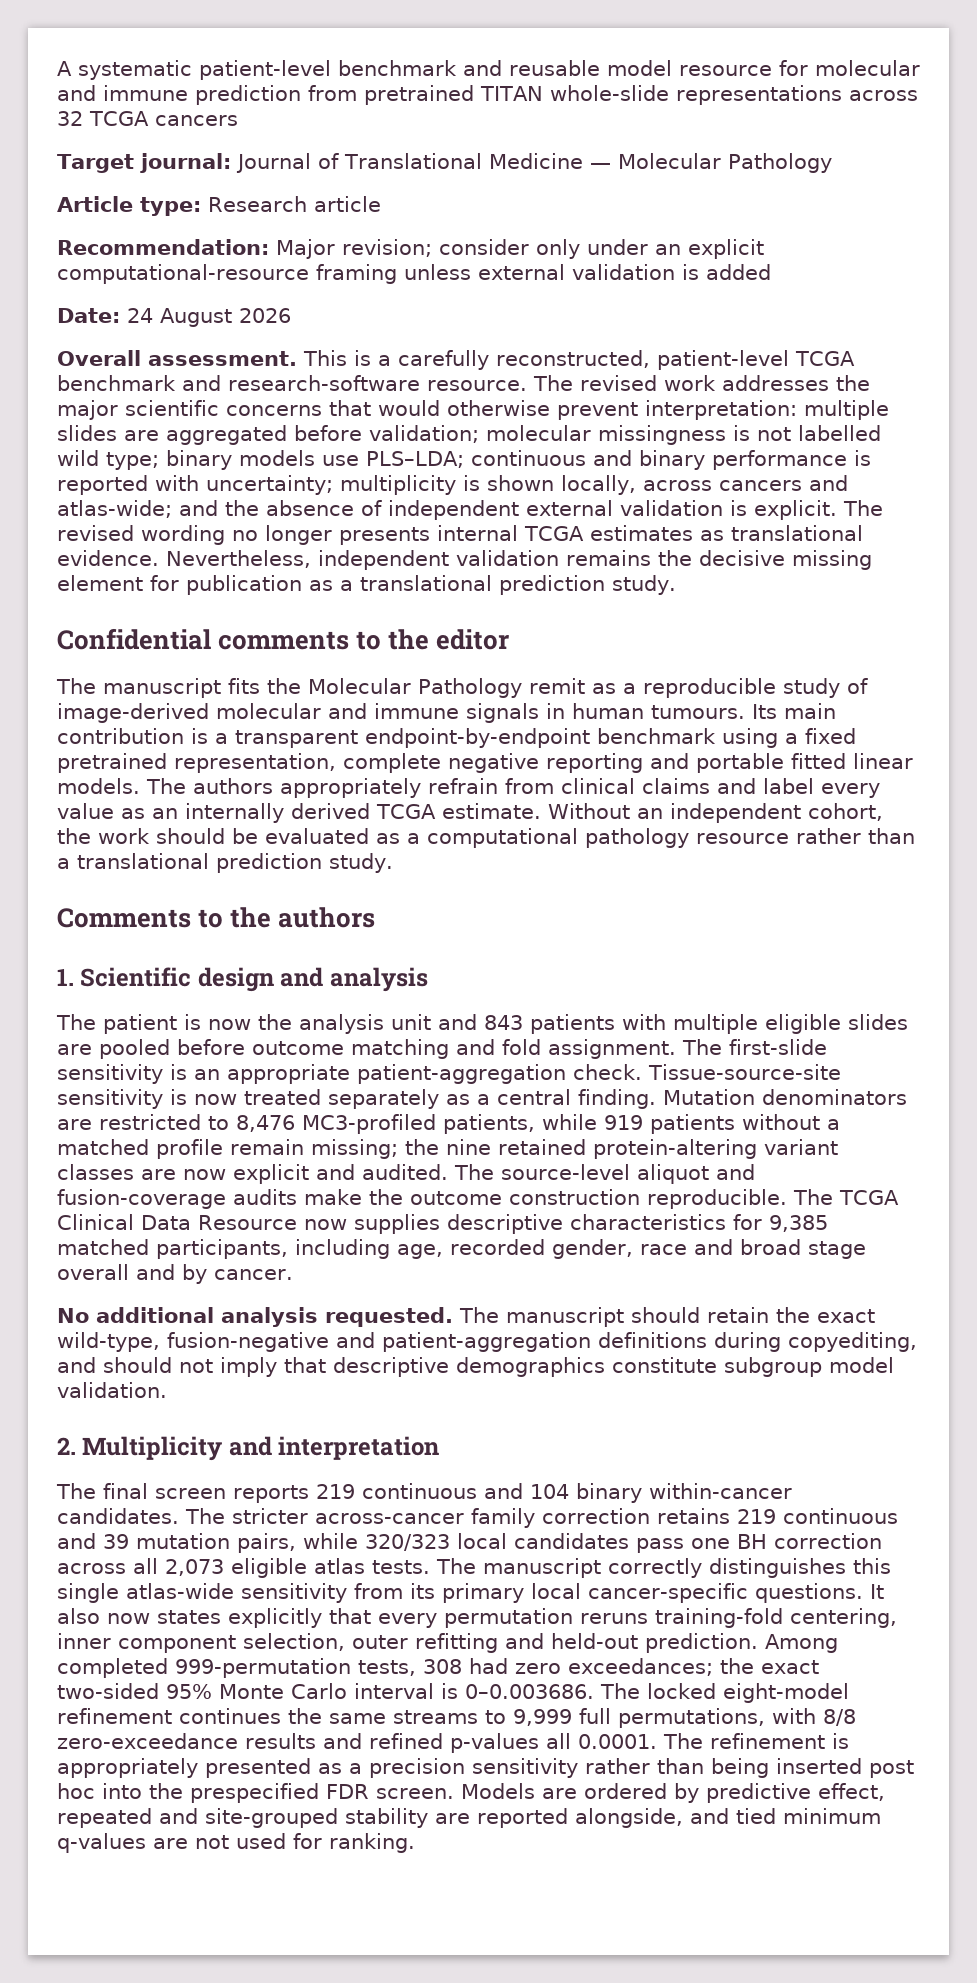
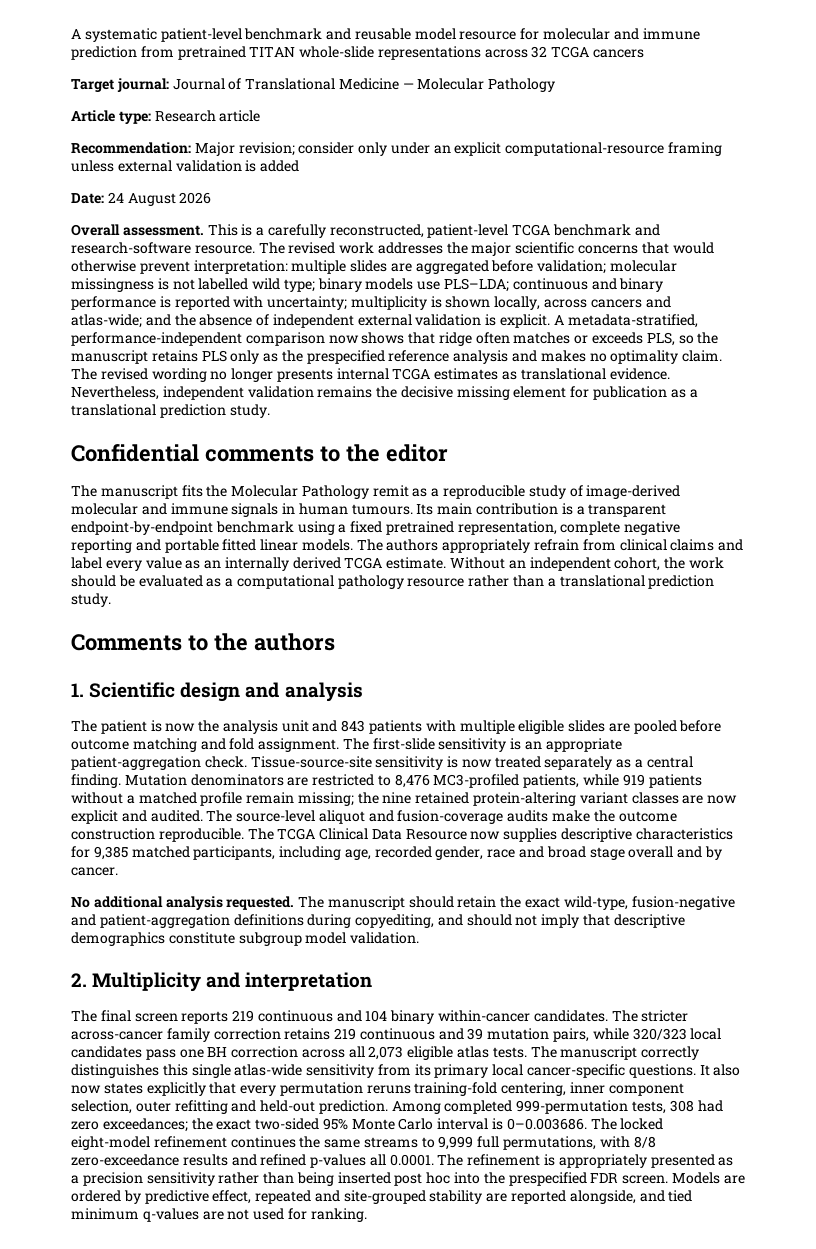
(837, 510) none -> [553,314,698,328] [71,332,719,346] [71,350,723,364] A metadata-stratified, performance-independent comparison now shows that ridge often matches or exceeds PLS, so the manuscript retains PLS only as the prespecified reference analysis and makes no optimality claim.

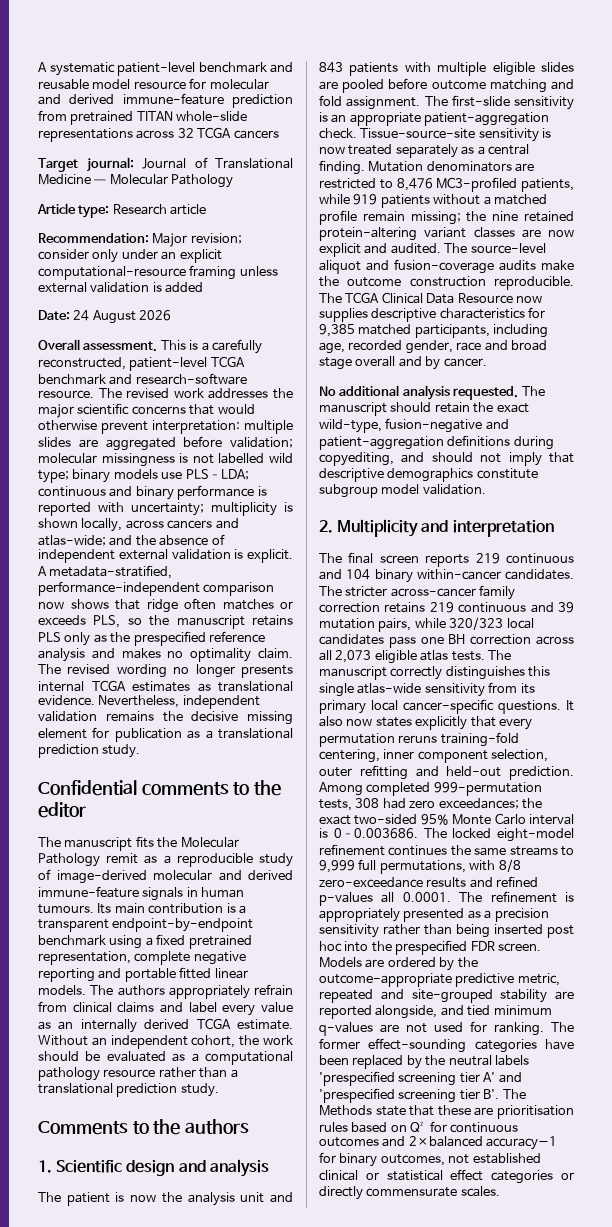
[642,28,700,40] immune -> [69,93,224,105] derived immune-feature
[170,503,228,515] immune -> [248,870,293,880] [38,886,139,898] derived immune-feature
[144,1190,252,1204] predictive effect, -> [457,957,478,968] [319,973,560,987] the outcome-appropriate predictive metric,
(367, 1215) none -> [551,1022,574,1032] [319,1038,574,1053] [319,1055,529,1069] [319,1071,522,1086] [319,1088,526,1103] [319,1105,574,1119] [319,1121,518,1133] [319,1136,558,1150] [319,1152,541,1167] [319,1169,574,1184] [319,1186,500,1200] The former effect-sounding categories have been replaced by the neutral labels 'prespecified screening tier A' and 'prespecified screening tier B'. The Methods state that these are prioritisation rules based on Q² for continuous outcomes and 2×balanced accuracy−1 for binary outcomes, not established clinical or statistical effect categories or directly commensurate scales.

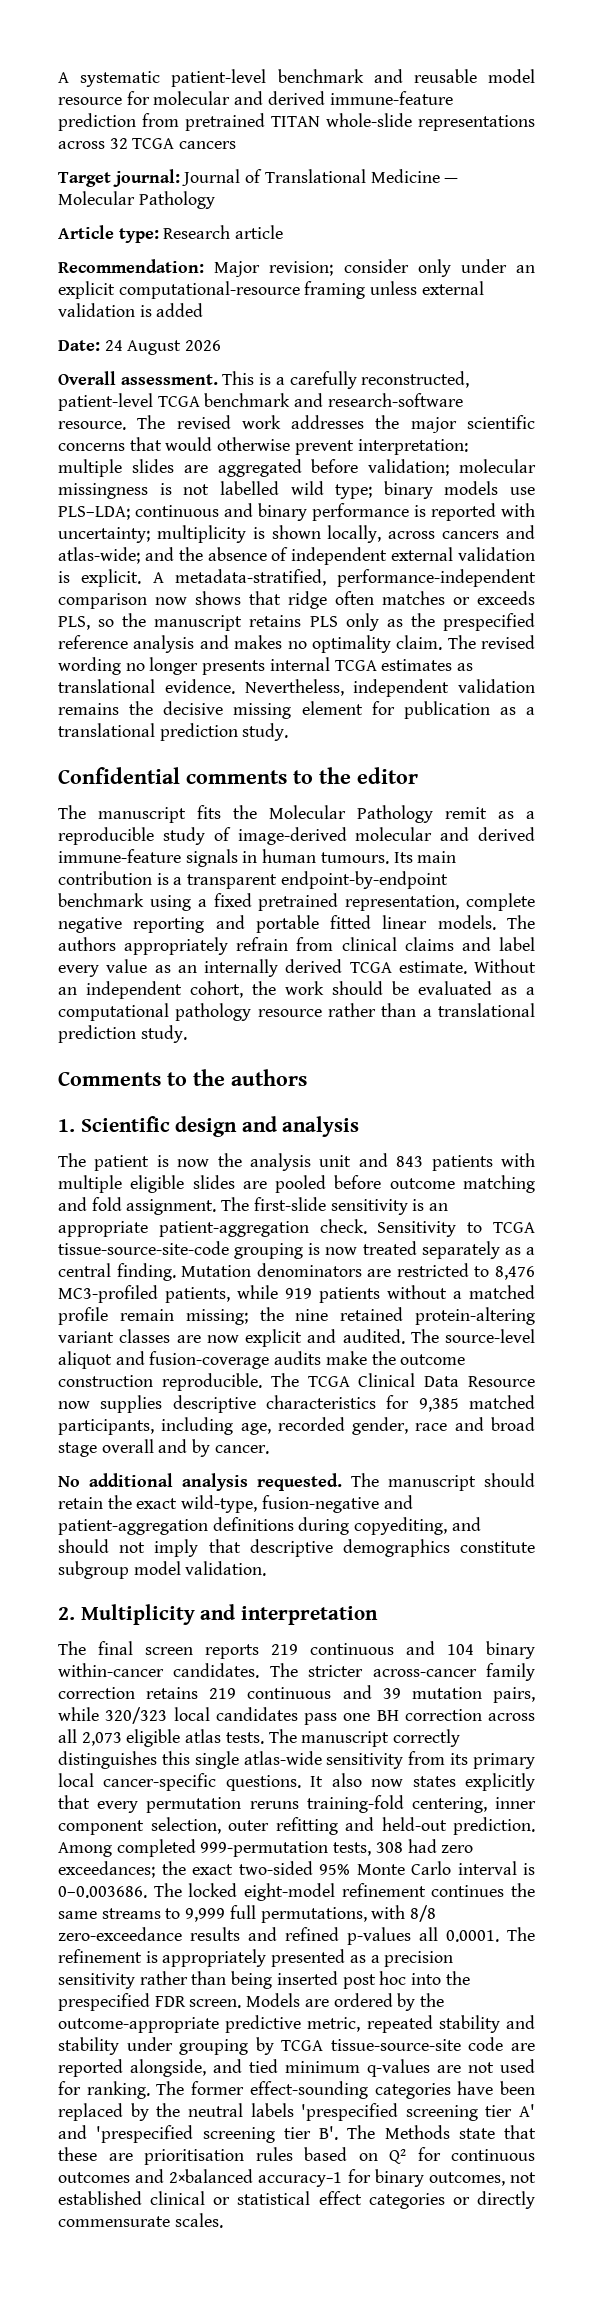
[360,128,539,142] Tissue-source-site sensitivity -> [377,1221,535,1237] [58,1241,304,1259] Sensitivity to TCGA tissue-source-site-code grouping
[380,989,548,1003] and site-grouped stability -> [438,2015,535,2033] [58,2037,504,2055] stability and stability under grouping by TCGA tissue-source-site code

